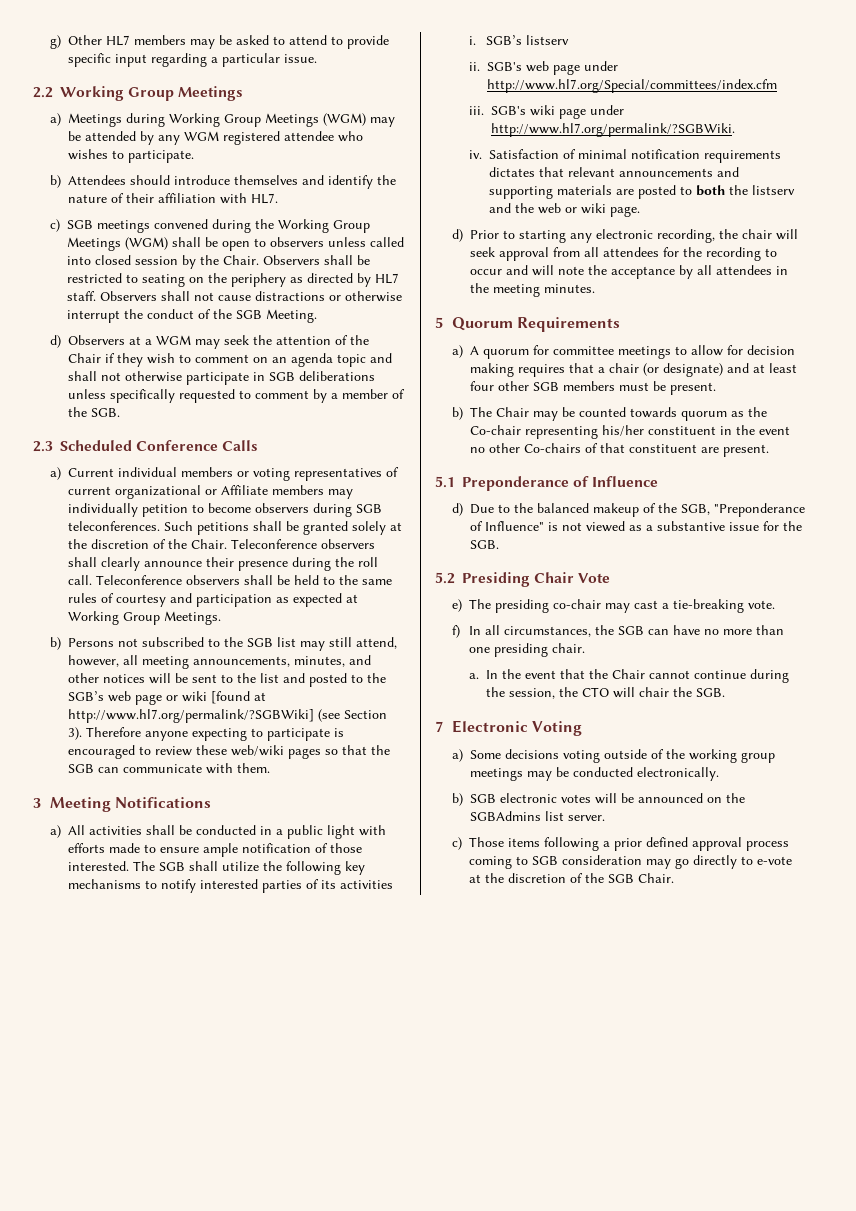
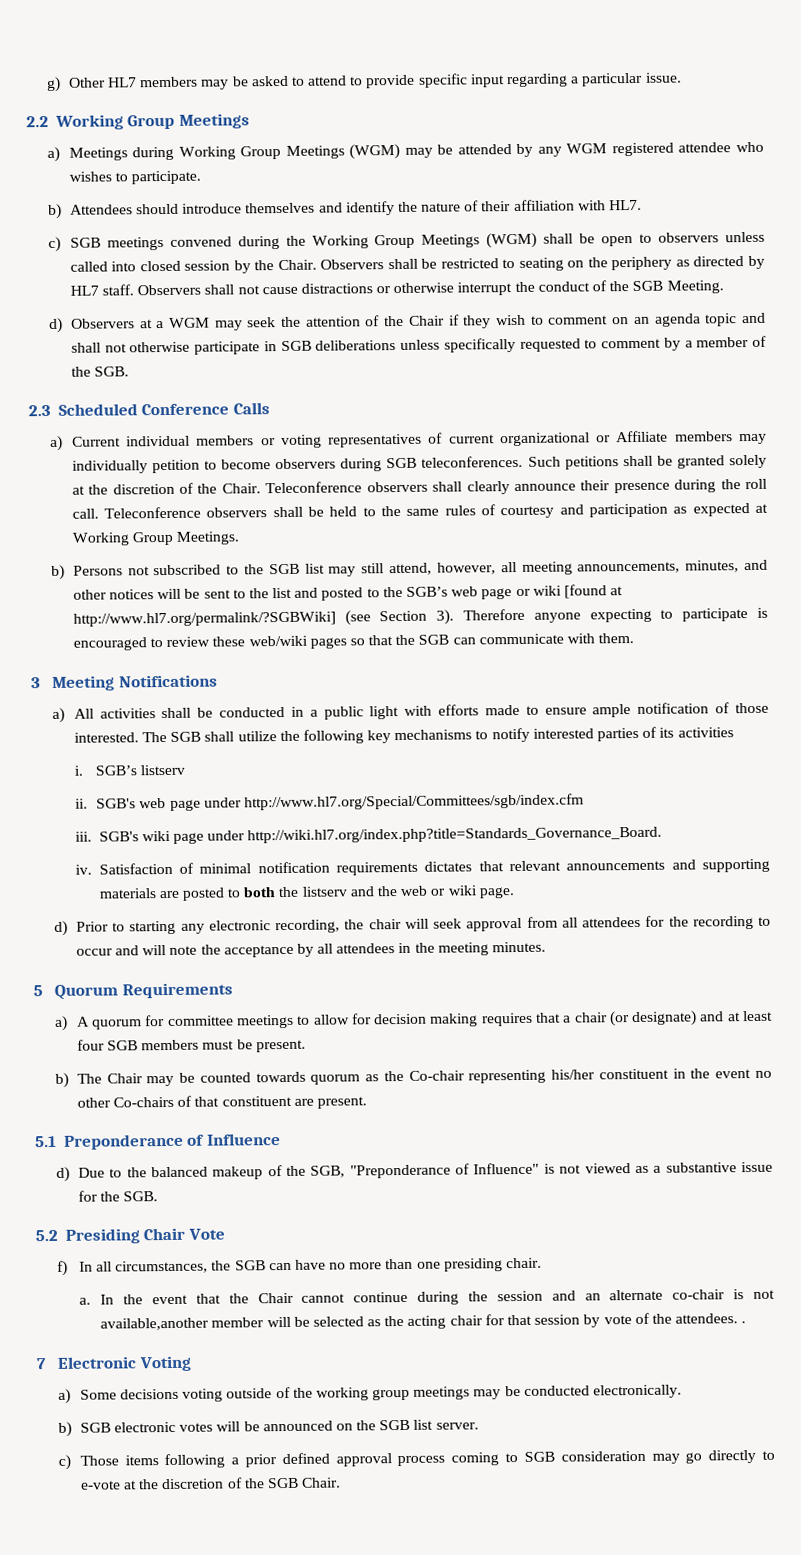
[486,79,777,93] http://www.hl7.org/Special/committees/index.cfm -> [243,793,584,811] http://www.hl7.org/Special/Committees/sgb/index.cfm
[490,123,735,137] http://www.hl7.org/permalink/?SGBWiki. -> [247,826,663,844] http://wiki.hl7.org/index.php?title=Standards_Governance_Board.
[497,381,529,391] other -> (105, 1045) none
[451,599,775,613] // e) The presiding co-chair may cast a tie-breaking vote. -> (225, 1234) none
[508,687,725,699] session, the CTO will chair the SGB. -> [496,1289,775,1302] [100,1312,747,1331] session and an alternate co-chair is not available,another member will be selected as the acting chair for that session by vote of the attendees. .
[469,811,541,821] SGBAdmins -> [379,1419,411,1431] SGB

